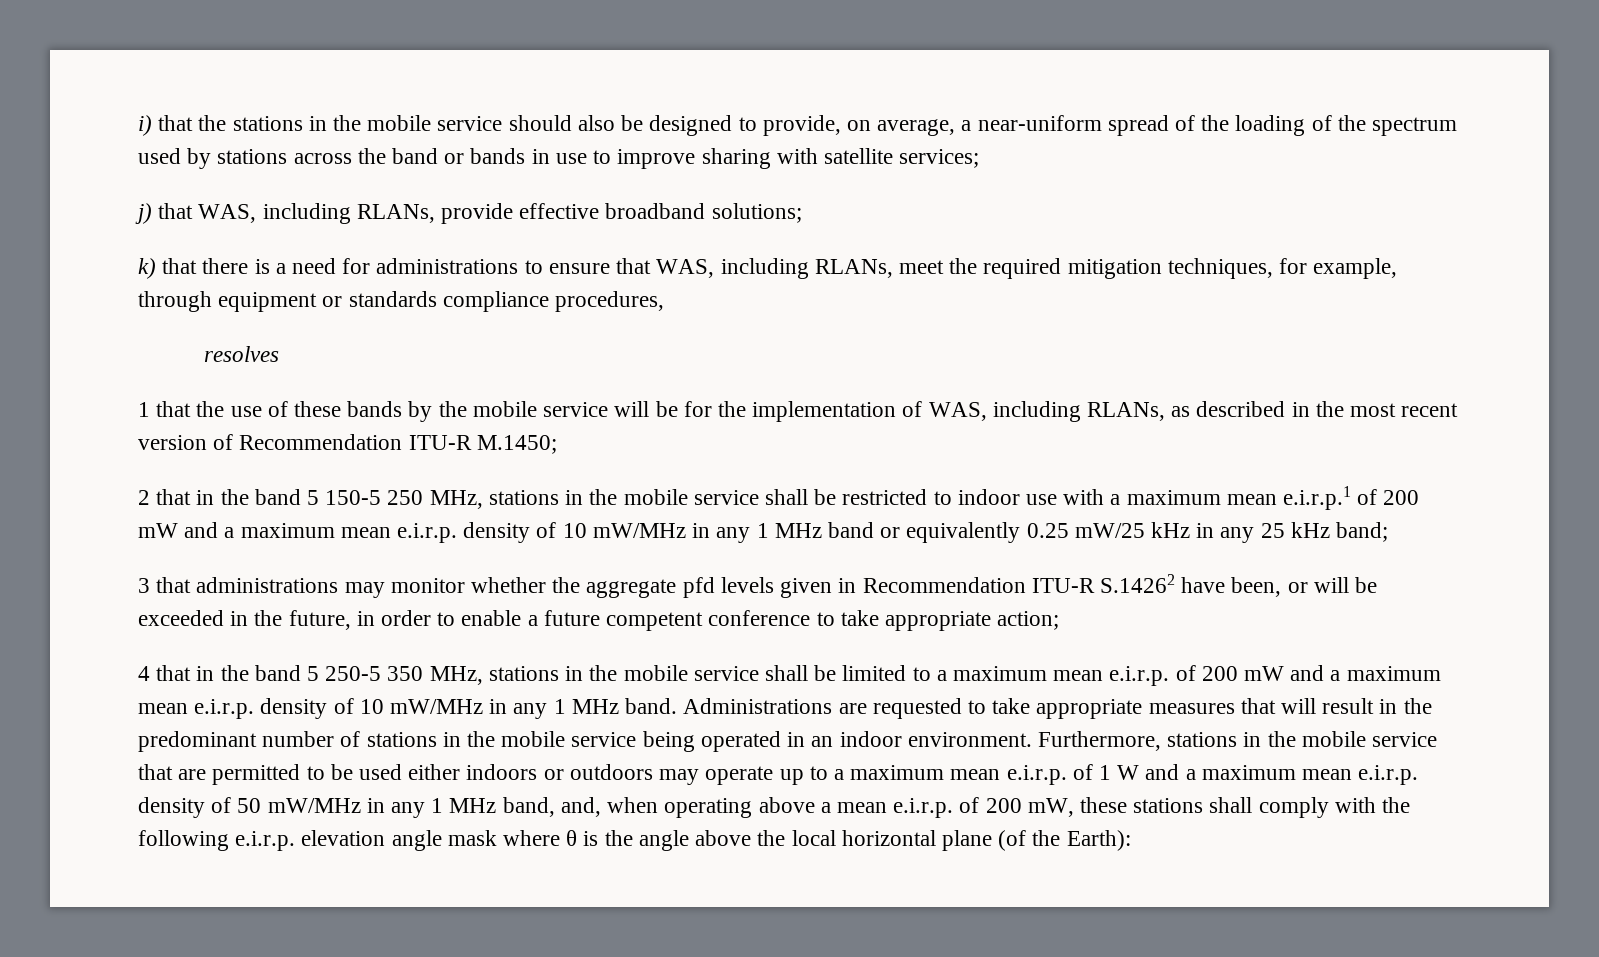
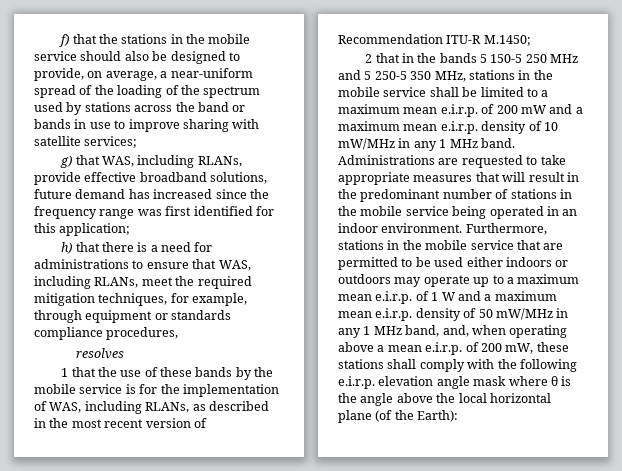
[138,115,152,136] i) -> [59,34,70,47] f)
[135,203,152,224] j) -> [60,155,73,168] g)
[711,203,802,223] [138,258,156,279] solutions; // k) -> [210,172,268,184] [34,189,269,199] [34,206,274,219] [34,223,131,236] [61,242,73,254] solutions, future demand has increased since the frequency range was first identified for this application; // h)
[614,401,678,417] will be -> [125,384,136,394] is
[254,489,301,505] band -> [439,53,477,63] bands
[429,486,1420,510] [138,522,1389,543] [138,574,1377,598] [138,610,1060,631] [138,665,301,681] MHz, stations in the mobile service shall be restricted to indoor use with a maximum mean e.i.r.p.1 of 200 mW and a maximum mean e.i.r.p. density of 10 mW/MHz in any 1 MHz band or equivalently 0.25 mW/25 kHz in any 25 kHz band; // 3 that administrations may monitor whether the aggregate pfd levels given in Recommendation ITU-R S.14262 have been, or will be exceeded in the future, in order to enable a future competent conference to take appropriate action; // 4 that in the band -> [550,54,579,63] [338,70,361,80] MHz and

